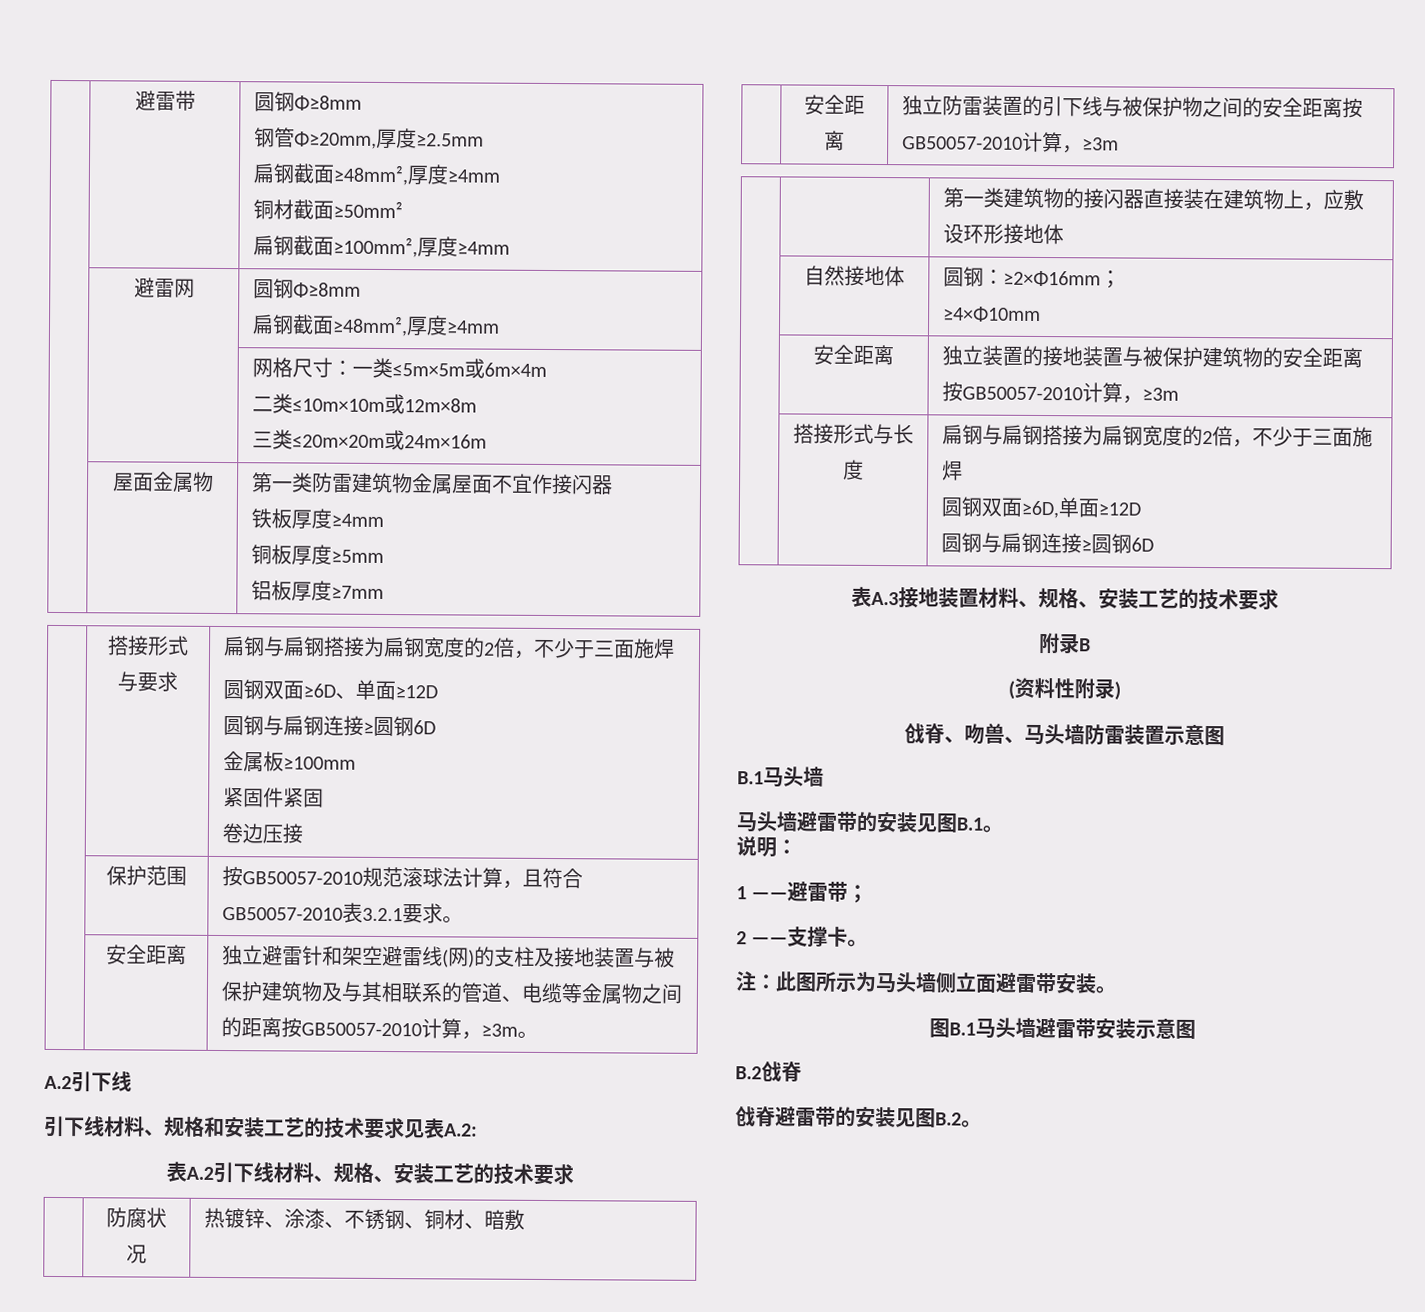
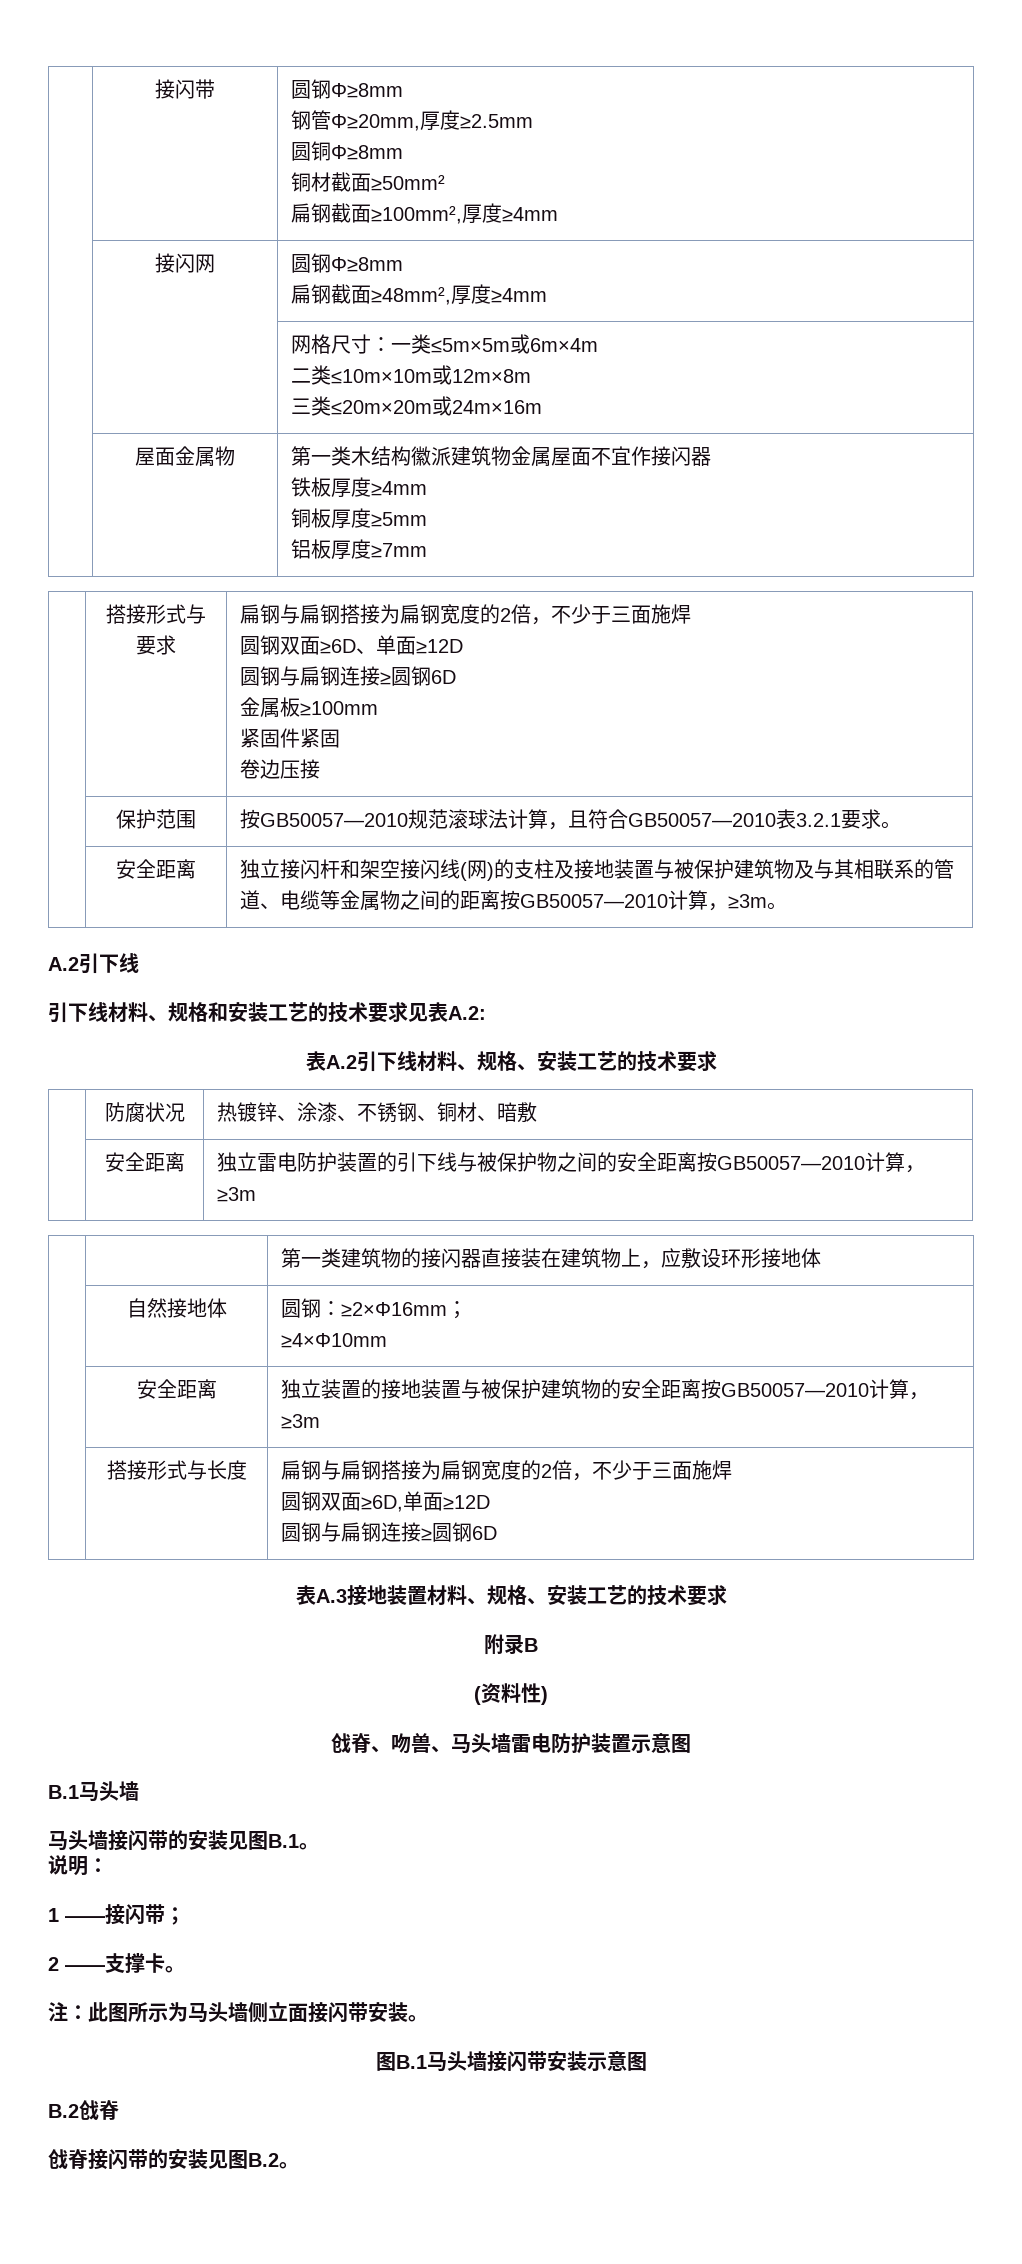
[134,90,176,111] | 避雷 -> [155,79,195,99] | 接闪
[252,163,500,186] 扁钢截面≥48mm²,厚度≥4mm -> [290,141,403,161] 圆铜Φ≥8mm
[133,277,175,298] 避雷 -> [155,253,195,273] 接闪
[310,472,353,493] 防雷 -> [350,446,451,466] 木结构徽派
[241,871,363,885] GB50057-2010 -> [259,813,408,827] GB50057—2010
[221,907,343,921] GB50057-2010 -> [627,813,776,827] GB50057—2010
[261,945,423,967] 避雷针和架空避雷 -> [279,859,440,879] 接闪杆和架空接闪
[300,1022,422,1037] GB50057-2010 -> [519,894,668,908] GB50057—2010
[941,95,983,116] 防雷 -> [256,1152,337,1172] 雷电防护
[901,136,1023,150] GB50057-2010 -> [716,1156,865,1170] GB50057—2010
[961,386,1083,401] GB50057-2010 -> [720,1383,869,1397] GB50057—2010
[1073,678,1115,700] 附录 -> (541, 1693) none
[1083,724,1125,746] 防雷 -> [511,1733,591,1754] 雷电防护
[796,811,838,832] 避雷 -> [108,1830,148,1851] 接闪
[787,881,829,902] 避雷 -> [105,1904,145,1925] 接闪
[995,972,1037,993] 避雷 -> [308,2002,348,2023] 接闪
[1034,1017,1076,1039] 避雷 -> [486,2051,527,2072] 接闪
[775,1106,816,1127] 避雷 -> [88,2149,128,2170] 接闪

